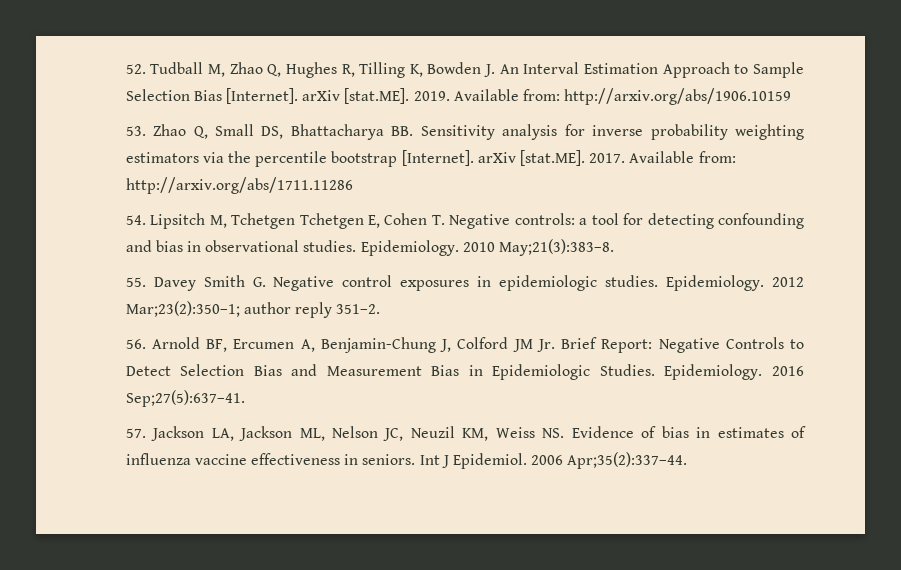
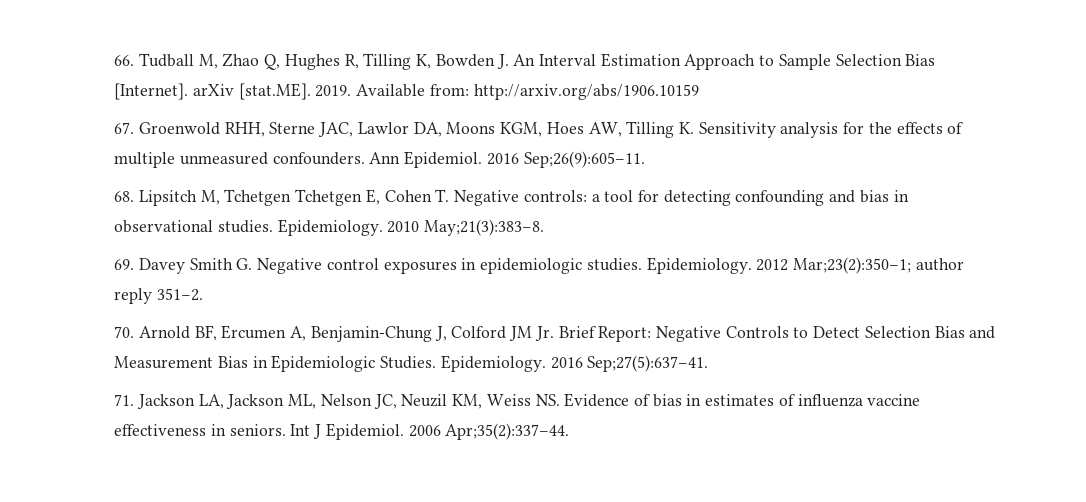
[125,64,146,74] 52. -> [114,55,135,66] 66.
[125,124,804,140] [125,150,736,167] [125,177,353,194] [125,215,146,225] 53. Zhao Q, Small DS, Bhattacharya BB. Sensitivity analysis for inverse probability weighting estimators via the percentile bootstrap [Internet]. arXiv [stat.ME]. 2017. Available from: http://arxiv.org/abs/1711.11286 // 54. -> [114,121,964,138] [114,151,645,168] [114,191,135,202] 67. Groenwold RHH, Sterne JAC, Lawlor DA, Moons KGM, Hoes AW, Tilling K. Sensitivity analysis for the effects of multiple unmeasured confounders. Ann Epidemiol. 2016 Sep;26(9):605–11. // 68.
[125,277,146,287] 55. -> [114,259,135,270] 69.
[125,339,146,349] 56. -> [114,326,135,338] 70.
[125,428,146,438] 57. -> [114,394,135,406] 71.

